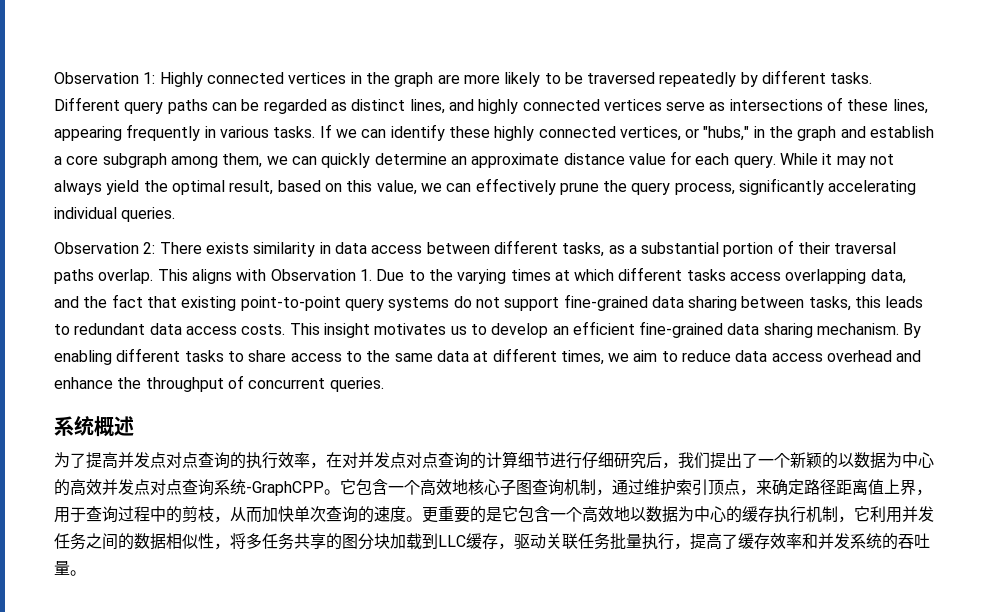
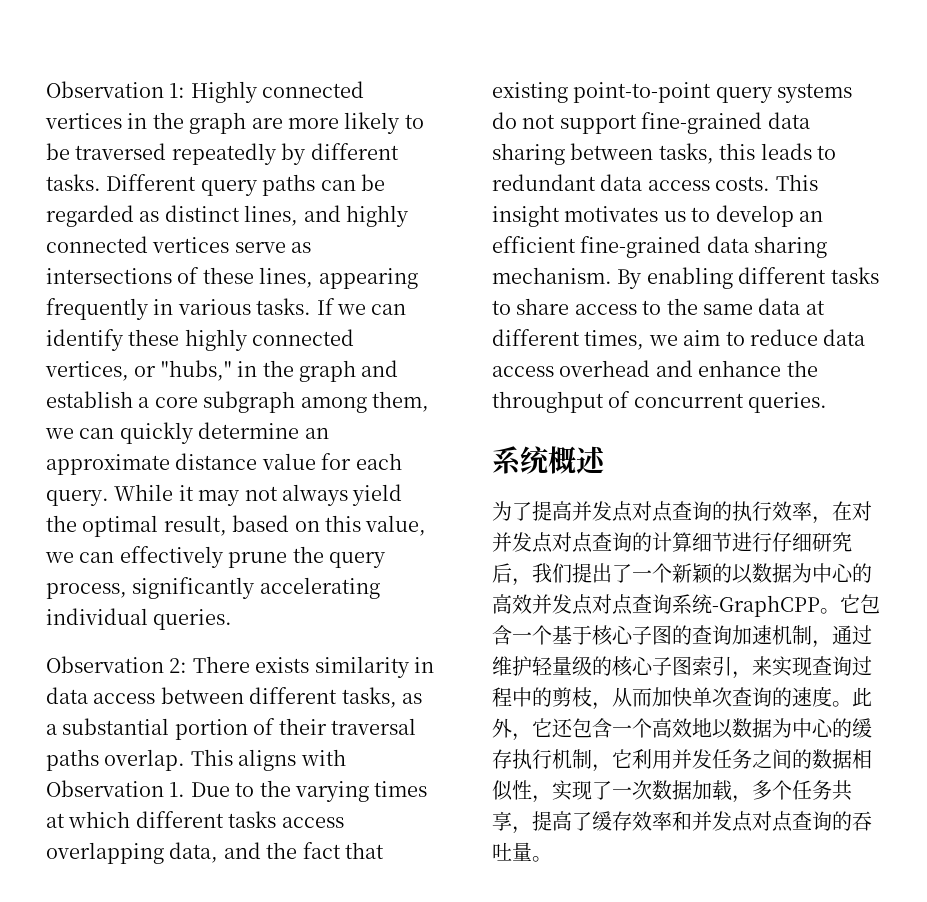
[420,479,564,496] 高效地核心子图查询 -> [552,625,772,646] 基于核心子图的查询加速
[676,479,932,496] [54,507,86,523] 索引顶点，来确定路径距离值上界，用于 -> [532,656,812,679] 轻量级的核心子图索引，来实现
[422,506,518,523] 更重要的是它 -> [852,687,872,707] [492,718,573,741] 此外，它还
[230,533,674,550] 将多任务共享的图分块加载到LLC缓存，驱动关联任务批量执行 -> [552,780,852,803] [492,811,512,831] 实现了一次数据加载，多个任务共享
[850,533,882,549] 系统 -> [732,811,832,832] 点对点查询

